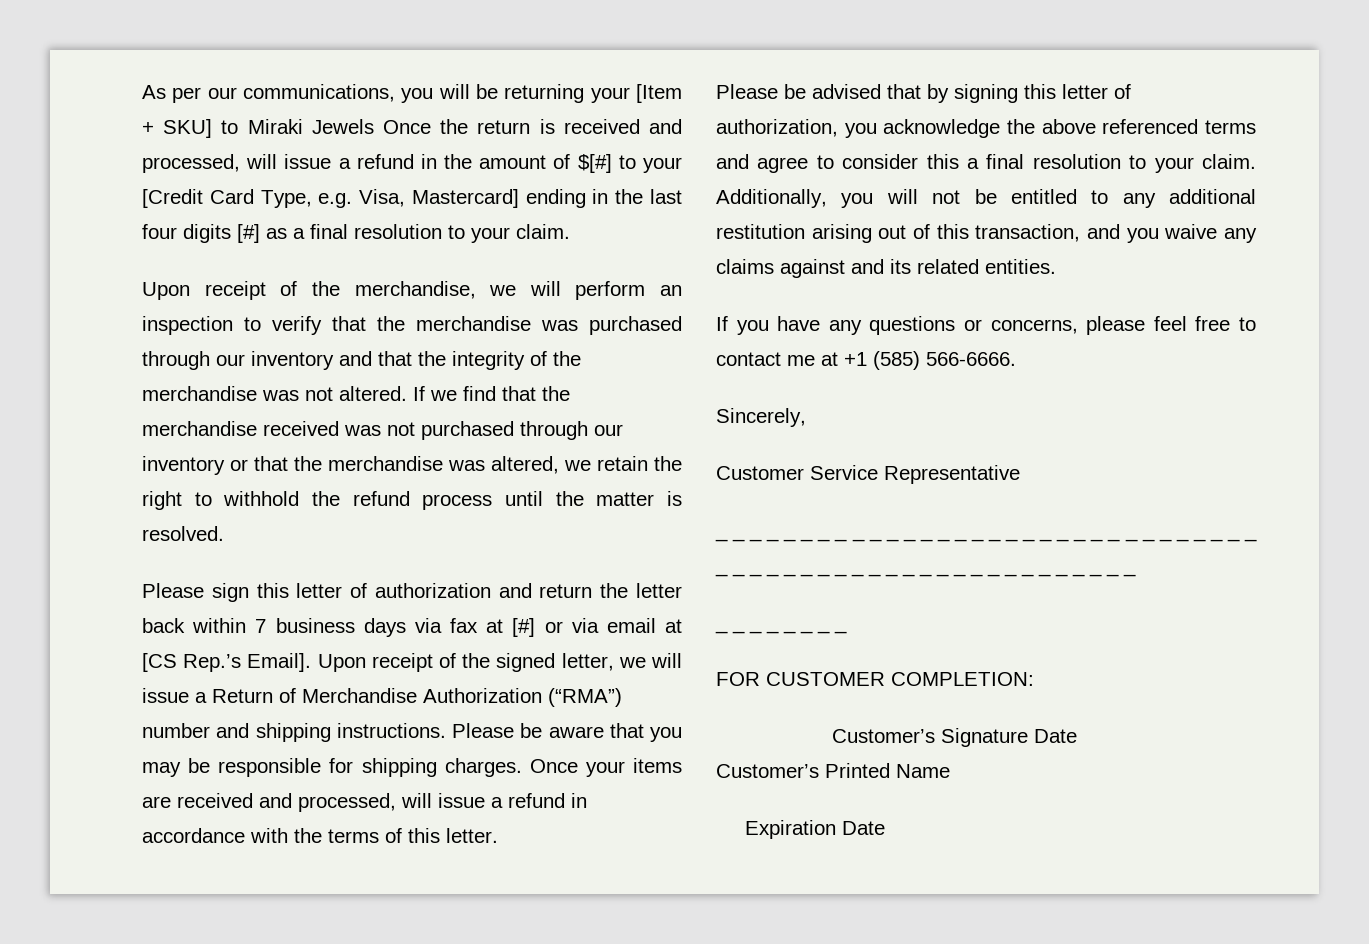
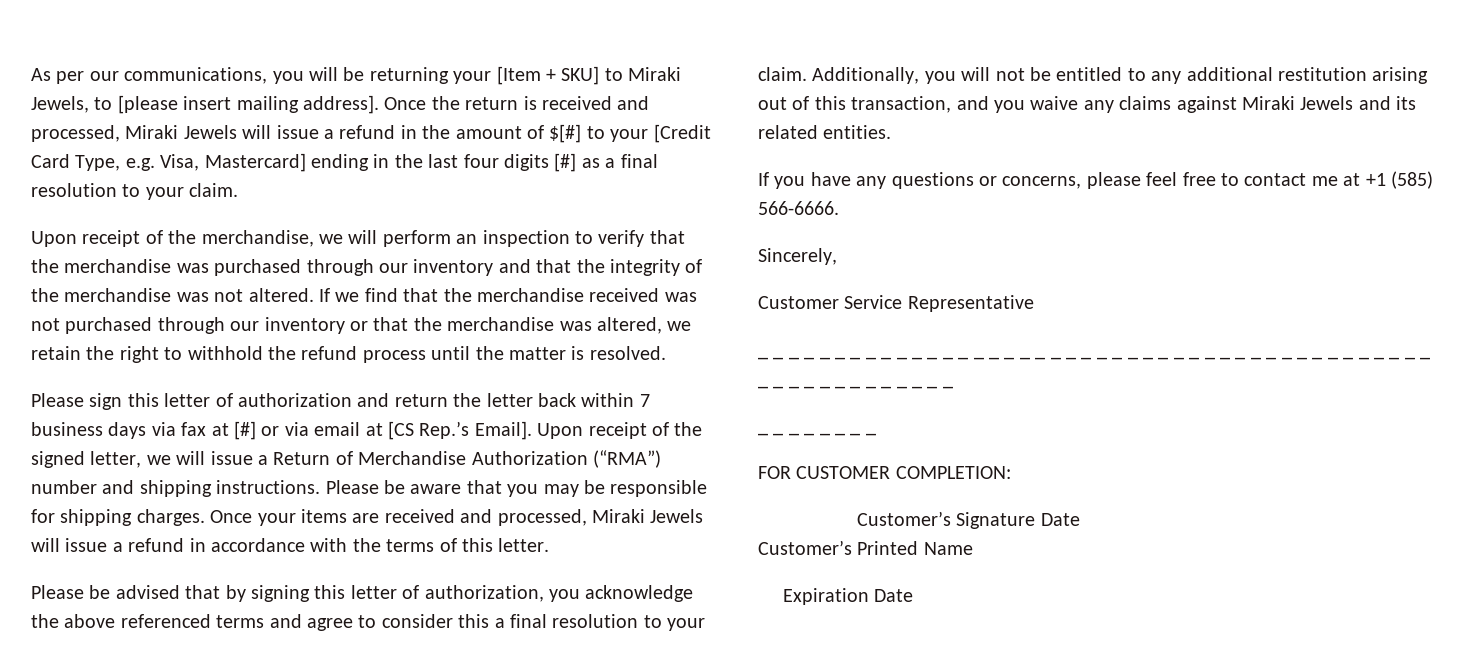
[311,119,374,134] Jewels -> [31,95,379,114] Jewels, to [please insert mailing address].
(240, 163) none -> [125,125,237,139] Miraki Jewels
(396, 802) none -> [591,509,704,523] Miraki Jewels
(845, 268) none -> [1242,96,1354,110] Miraki Jewels

